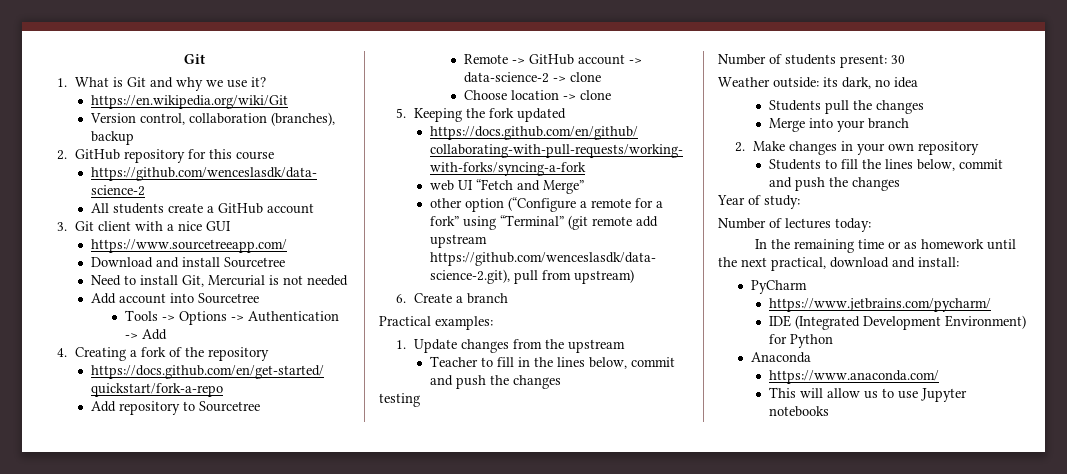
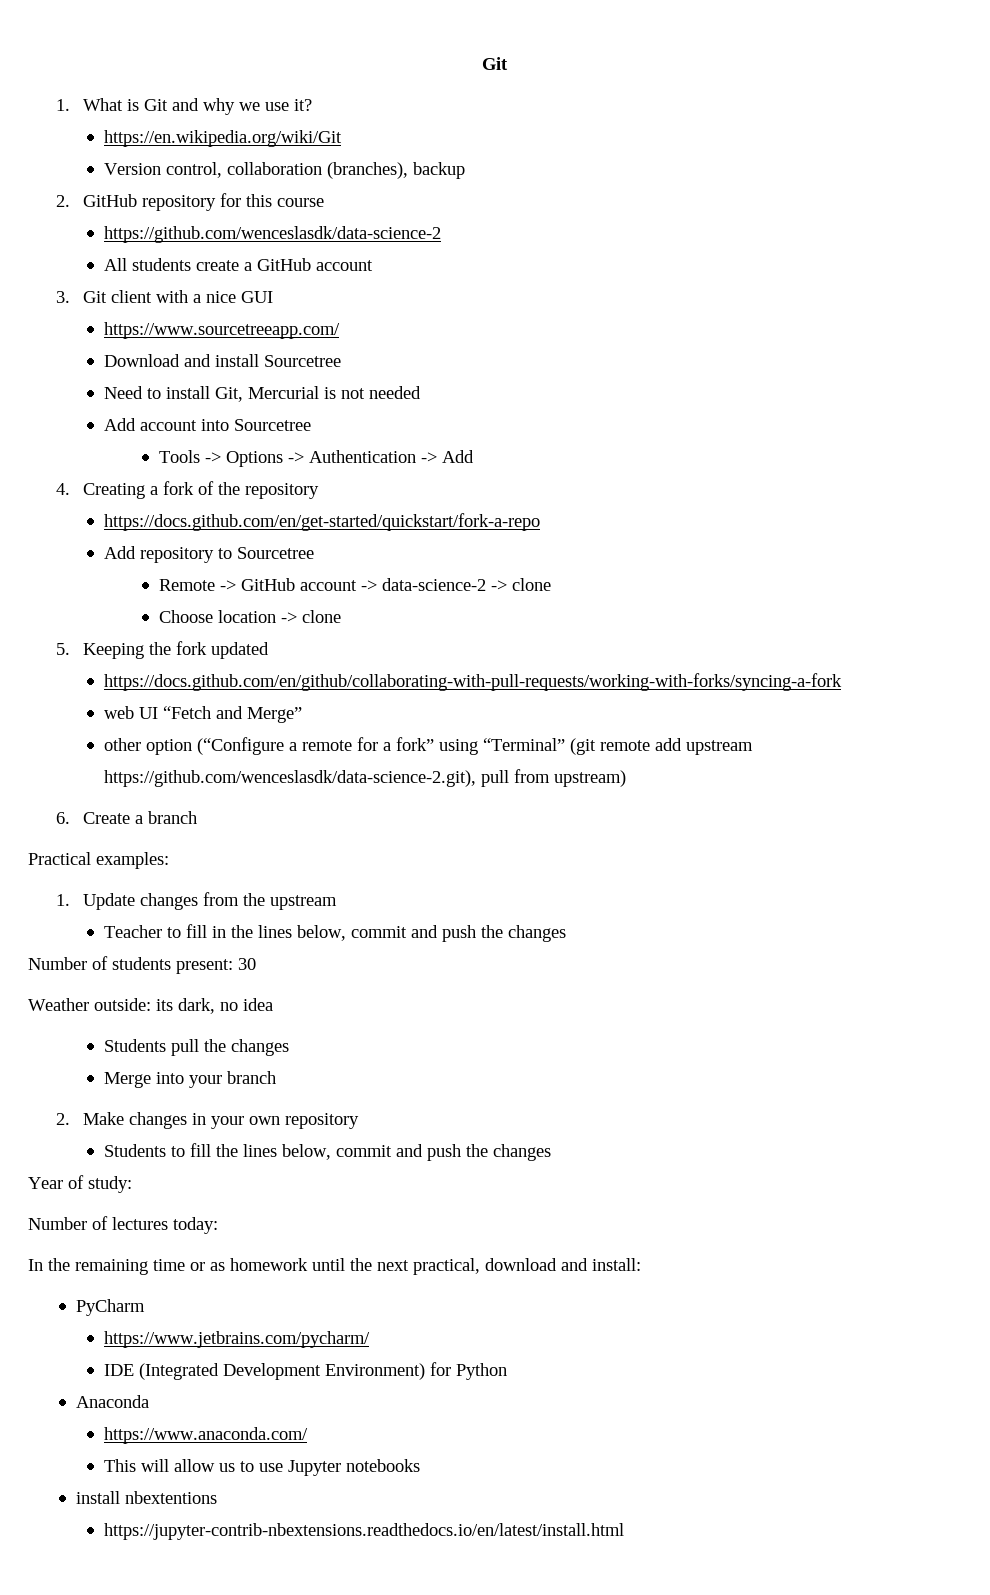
[379,393,420,407] // testing -> (566, 933) none
(829, 411) none -> [76,1491,218,1504] [103,1523,624,1540] // install nbextentions // https://jupyter-contrib-nbextensions.readthedocs.io/en/latest/install.html

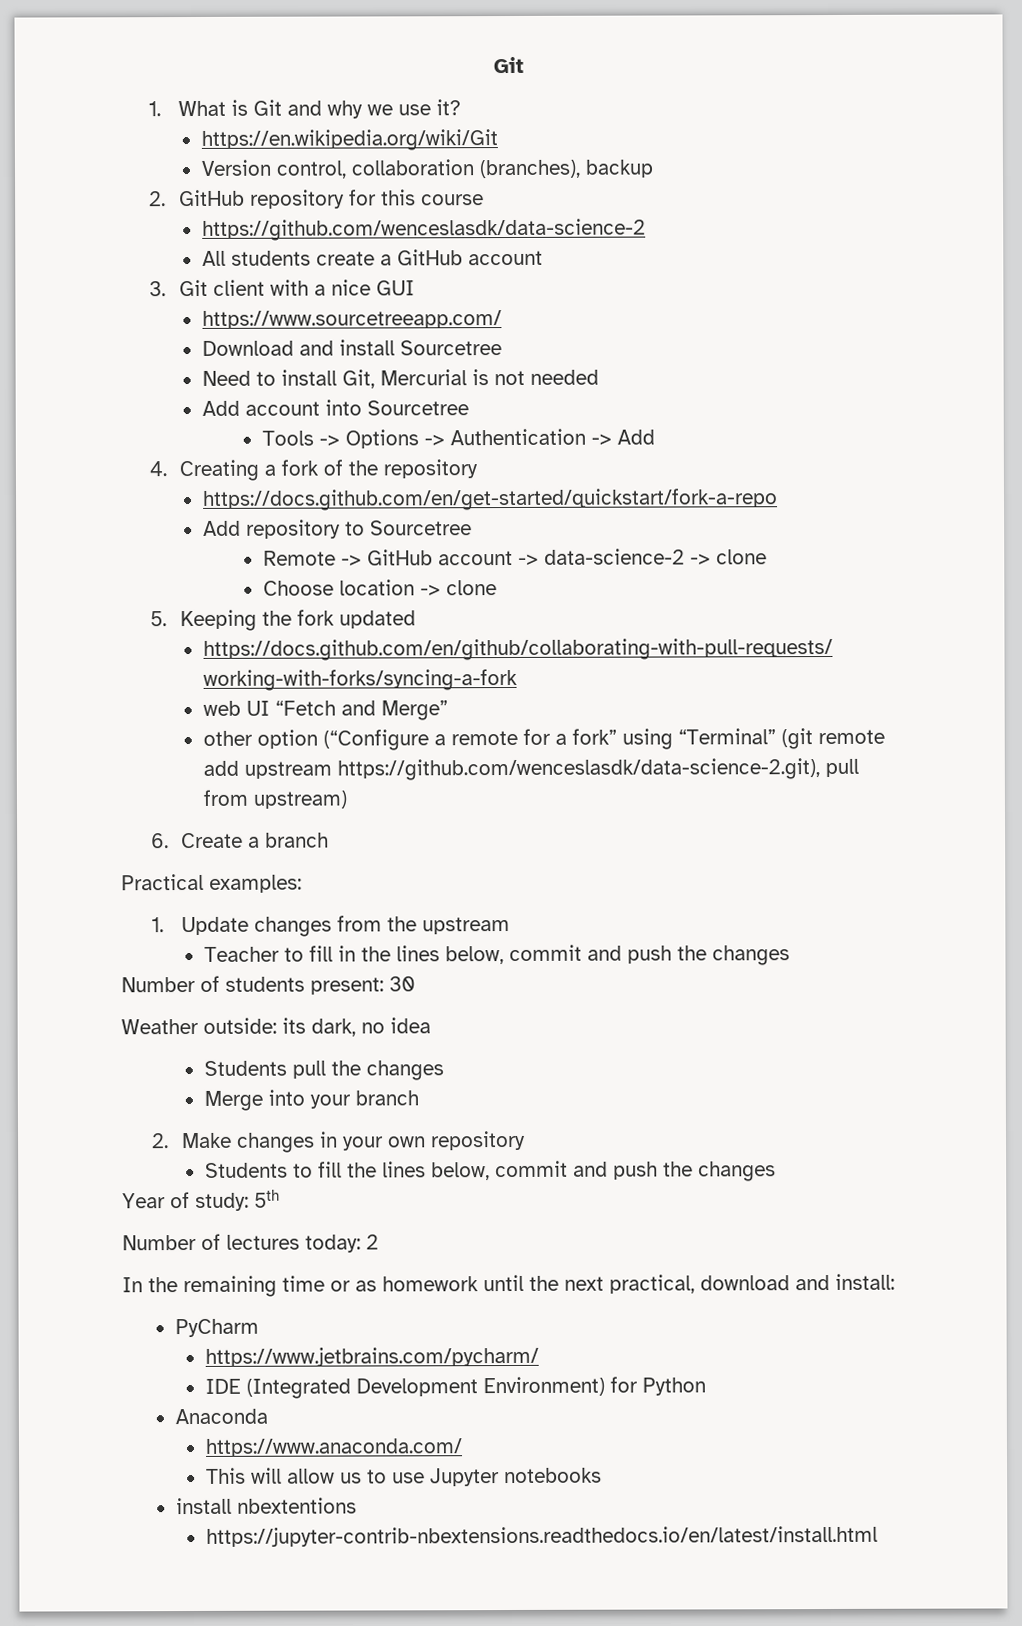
(132, 1184) none -> [254,1189,280,1208] 5th
(218, 1225) none -> [366,1234,379,1250] 2

